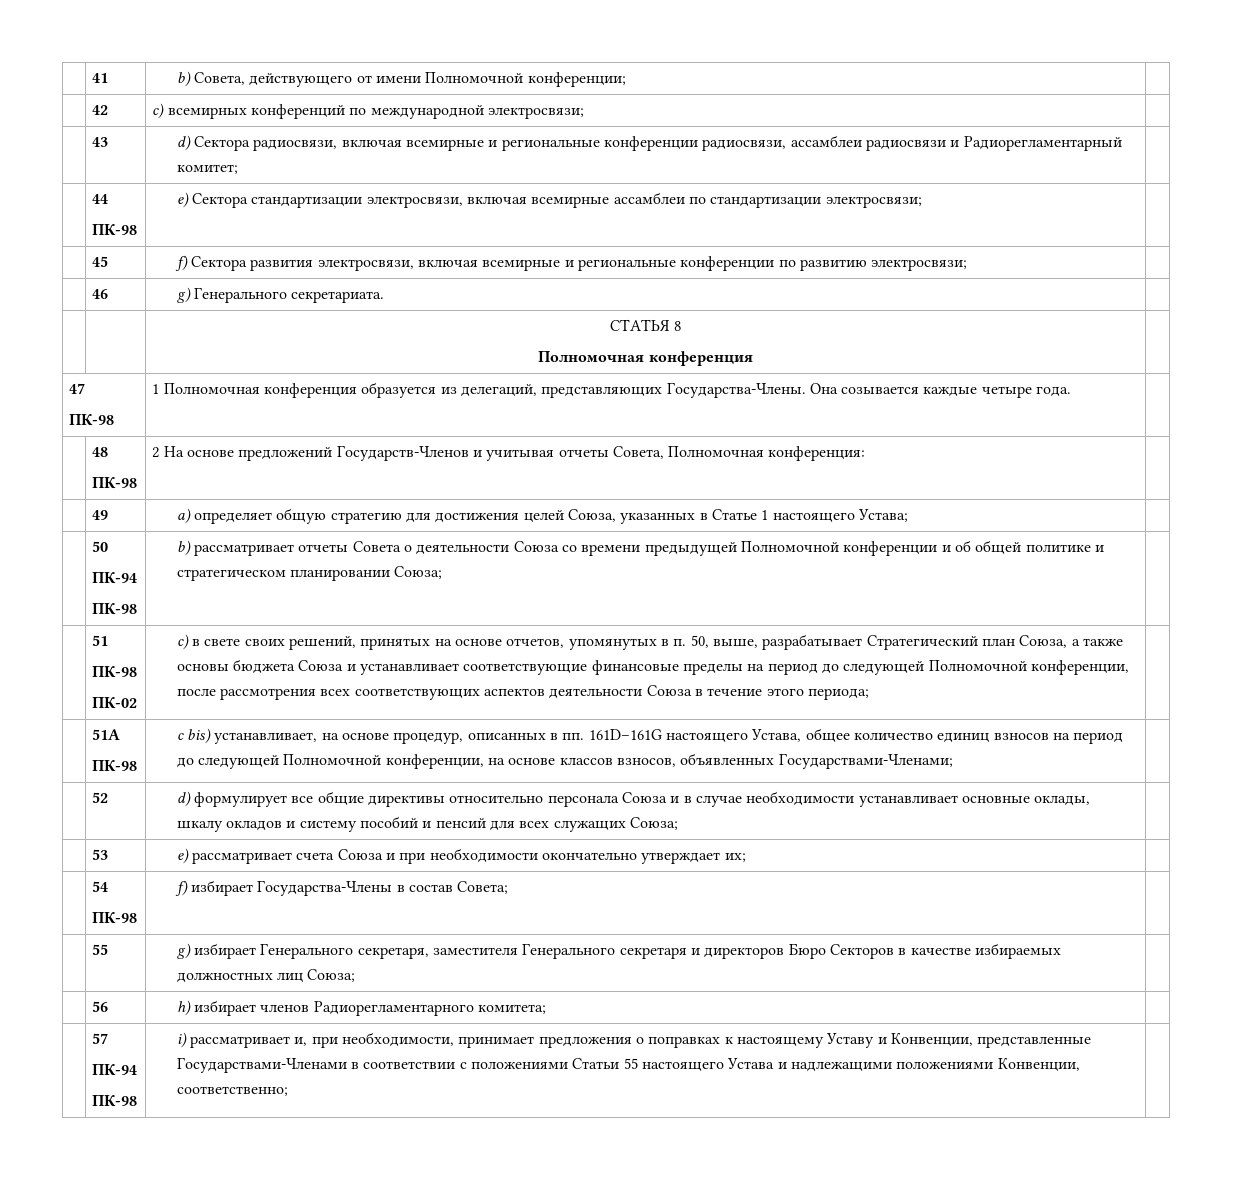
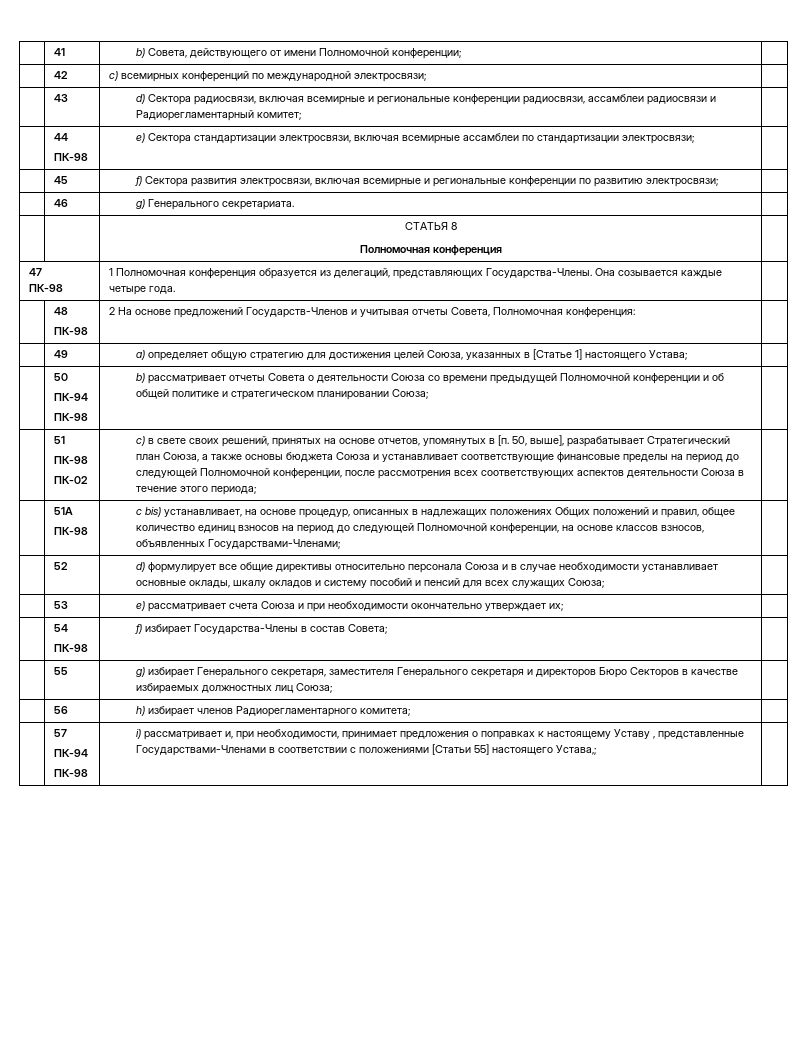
[712,509,769,520] Статье 1 -> [532,349,582,360] [Статье 1]
[673,635,759,648] п. 50, выше, -> [497,435,564,446] [п. 50, выше],
[562,729,802,743] пп. 161D–161G настоящего Устава, -> [420,507,699,518] надлежащих положениях Общих положений и правил,
[877,1033,974,1047] и Конвенции, -> [652,736,655,739] ,
[572,1058,1080,1072] [176,1086,288,1096] Статьи 55 настоящего Устава и надлежащими положениями Конвенции, соответственно; -> [431,744,596,755] [Статьи 55] настоящего Устава,;

